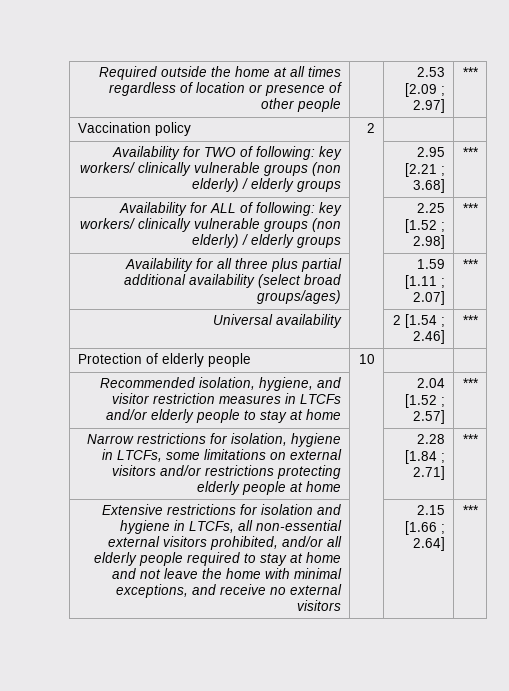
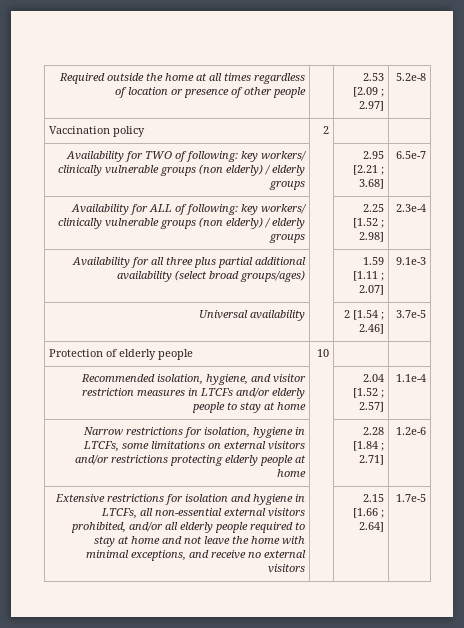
[463,67,480,77] *** -> [395,73,426,81] 5.2e-8
[463,147,480,157] *** -> [395,151,426,159] 6.5e-7
[463,203,480,213] *** -> [395,204,426,212] 2.3e-4
[463,259,480,269] *** -> [395,257,426,265] 9.1e-3
[463,315,480,325] *** -> [395,310,426,318] 3.7e-5
[463,378,480,388] *** -> [395,374,426,382] 1.1e-4
[463,434,480,444] *** -> [395,427,426,435] 1.2e-6
[463,505,480,515] *** -> [395,494,426,502] 1.7e-5

